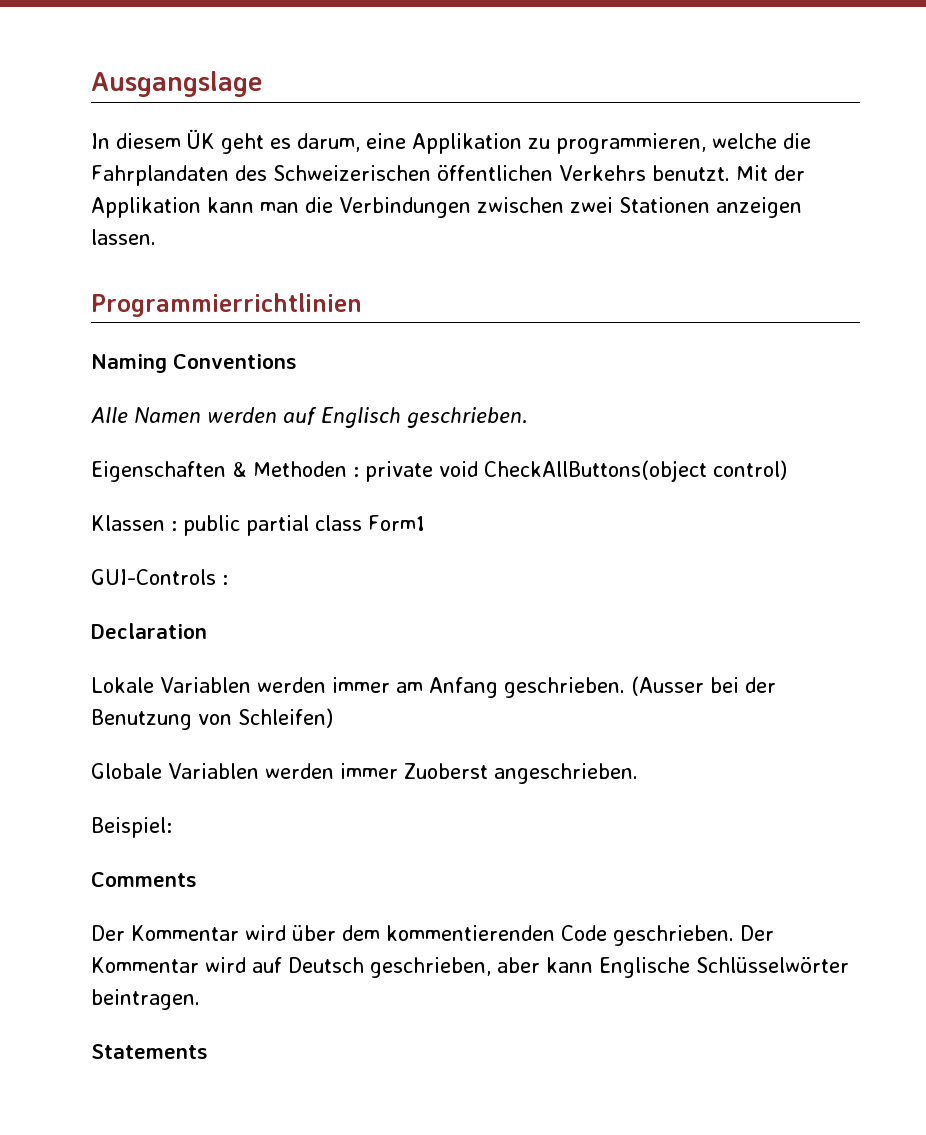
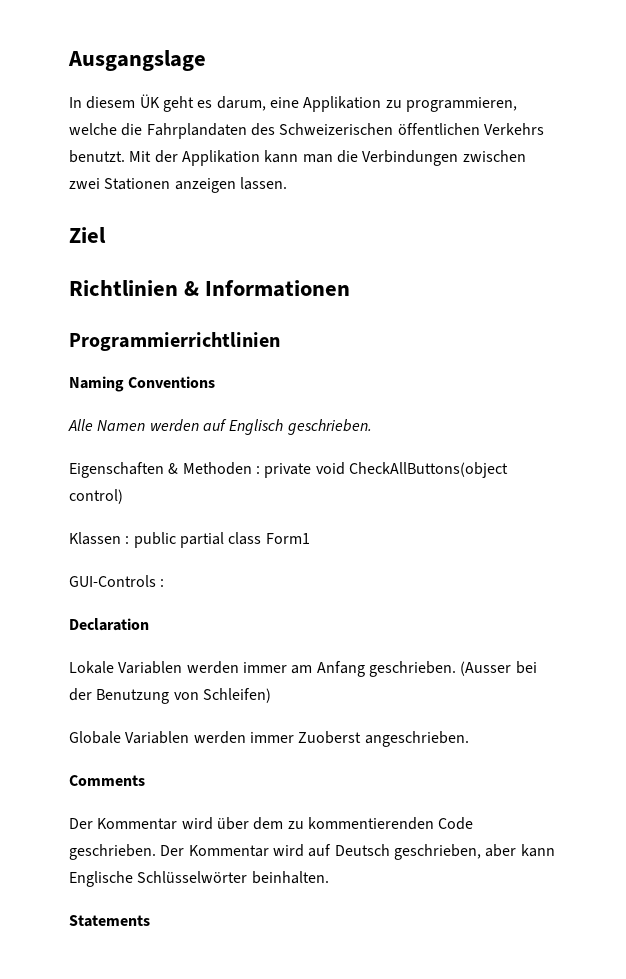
(156, 237) none -> [69,227,106,243] [69,280,351,297] // Ziel // Richtlinien & Informationen
[91,817,172,838] // Beispiel: -> (469, 739) none
(380, 933) none -> [287,821,304,829] zu
[91,989,200,1010] beintragen. -> [251,871,329,884] beinhalten.

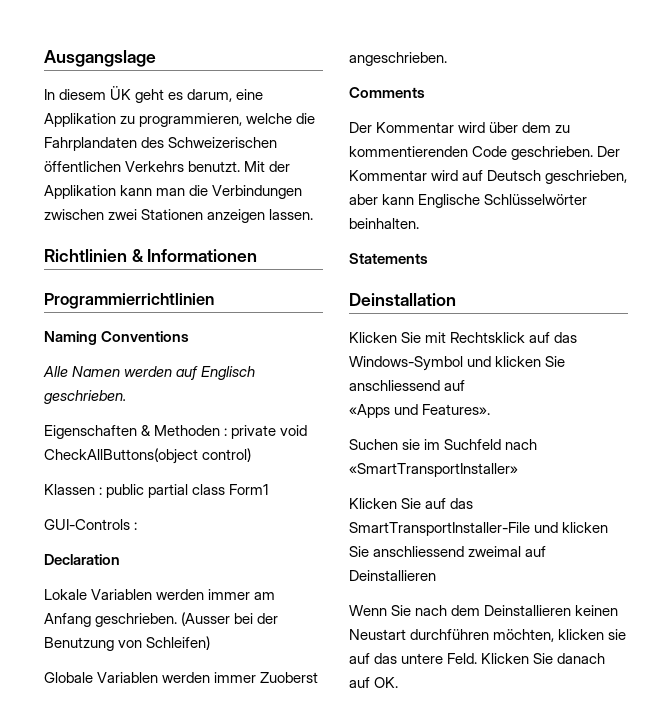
[69,227,106,243] // Ziel -> (314, 214) none
(150, 921) none -> [349,293,456,306] [349,332,578,343] [349,356,566,371] [349,380,466,391] [349,404,491,418] [349,439,538,450] [349,463,518,477] [349,498,474,509] [349,522,609,536] [349,546,547,557] [349,570,436,581] [349,605,619,616] [349,629,627,642] [349,653,606,664] [349,677,399,688] // Deinstallation // Klicken Sie mit Rechtsklick auf das Windows-Symbol und klicken Sie anschliessend auf // «Apps und Features». // Suchen sie im Suchfeld nach «SmartTransportInstaller» // Klicken Sie auf das SmartTransportInstaller-File und klicken Sie anschliessend zweimal auf Deinstallieren // Wenn Sie nach dem Deinstallieren keinen Neustart durchführen möchten, klicken sie auf das untere Feld. Klicken Sie danach auf OK.

